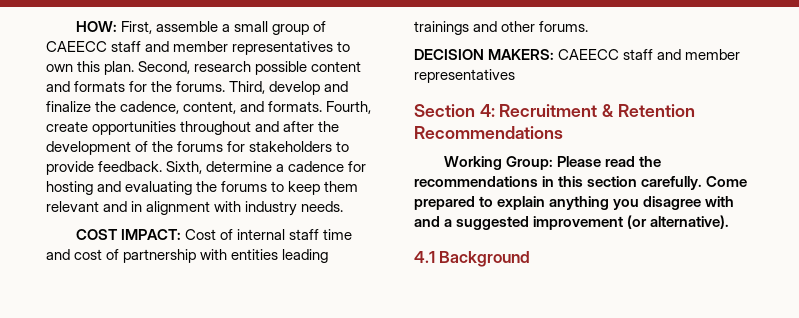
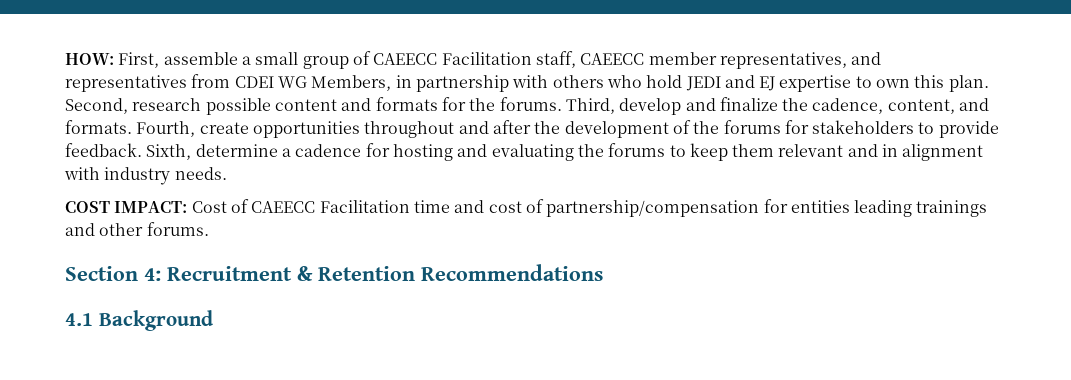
[111,41,334,55] staff and member representatives -> [441,51,882,69] [65,74,852,92] Facilitation staff, CAEECC member representatives, and representatives from CDEI WG Members, in partnership with others who hold JEDI and EJ expertise
[237,229,320,240] internal staff -> [251,200,410,213] CAEECC Facilitation
[123,249,228,263] partnership with -> [546,199,788,217] partnership/compensation for
[414,49,741,60] [414,69,515,83] // DECISION MAKERS: CAEECC staff and member representatives -> (209, 229) none
[443,156,662,170] [414,176,748,190] [414,196,735,210] [414,215,730,230] // Working Group: Please read the recommendations in this section carefully. Come prepared to explain anything you disagree with and a suggested improvement (or alternative). -> (603, 272) none

